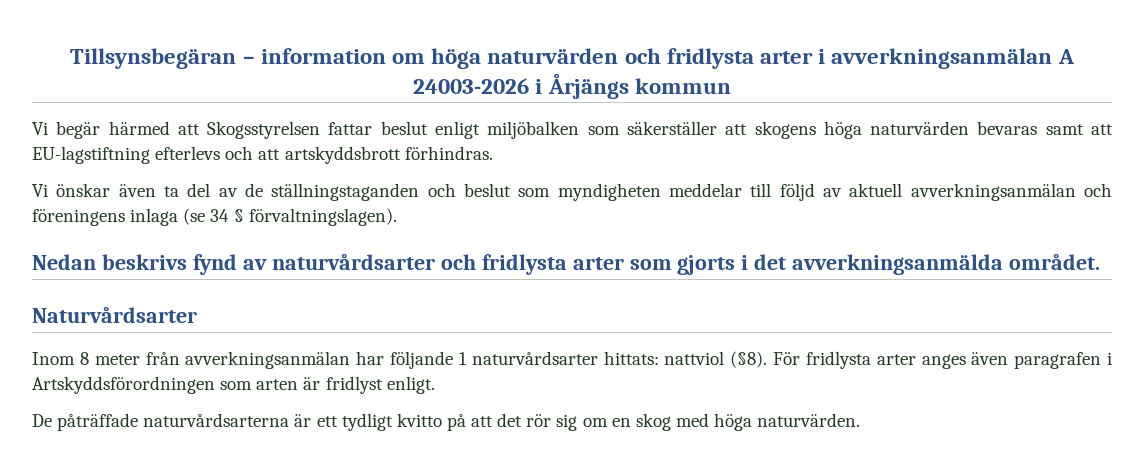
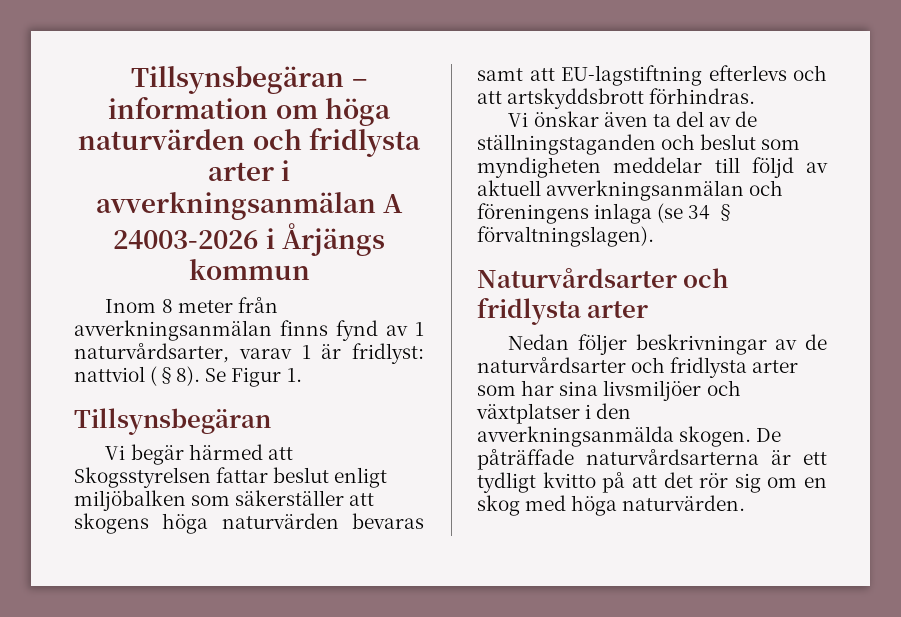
(731, 86) none -> [105,297,278,313] [74,320,424,341] [74,343,424,364] [74,366,302,387] [74,408,271,435] // Inom 8 meter från avverkningsanmälan finns fynd av 1 naturvårdsarter, varav 1 är fridlyst: nattviol (§8). Se Figur 1. // Tillsynsbegäran
[32,254,267,275] Nedan beskrivs fynd av -> [477,268,729,288] [477,297,649,325] [508,334,827,355] Naturvårdsarter och fridlysta arter // Nedan följer beskrivningar av de
[677,253,1101,275] [32,306,197,323] [32,351,1113,369] [32,376,435,394] gjorts i det avverkningsanmälda området. // Naturvårdsarter // Inom 8 meter från avverkningsanmälan har följande 1 naturvårdsarter hittats: nattviol (§8). För fridlysta arter anges även paragrafen i Artskyddsförordningen som arten är fridlyst enligt. // -> [521,380,741,401] [476,403,632,424] [477,426,752,447] har sina livsmiljöer och växtplatser i den avverkningsanmälda skogen.

